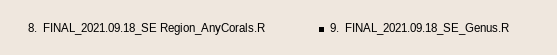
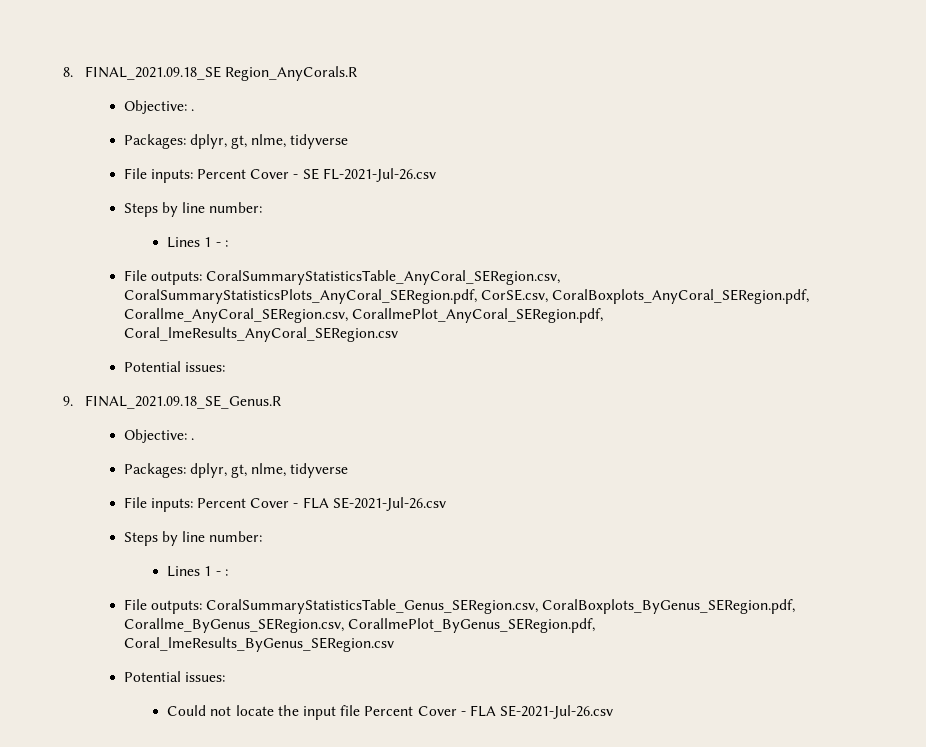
[329,23,509,35] 9. FINAL_2021.09.18_SE_Genus.R -> [123,100,194,114] [123,134,349,149] [123,168,436,183] [123,202,263,217] [167,237,228,248] [123,270,561,285] [123,289,810,304] [123,308,603,323] [123,327,398,342] [123,361,225,372] [63,395,281,409] [123,429,194,443] [123,463,349,478] [123,497,446,512] [123,531,263,546] [167,566,228,577] [123,599,796,614] [123,618,595,633] [123,637,394,652] [123,671,225,682] [167,705,614,720] Objective: . // Packages: dplyr, gt, nlme, tidyverse // File inputs: Percent Cover - SE FL-2021-Jul-26.csv // Steps by line number: // Lines 1 - : // File outputs: CoralSummaryStatisticsTable_AnyCoral_SERegion.csv, CoralSummaryStatisticsPlots_AnyCoral_SERegion.pdf, CorSE.csv, CoralBoxplots_AnyCoral_SERegion.pdf, Corallme_AnyCoral_SERegion.csv, CorallmePlot_AnyCoral_SERegion.pdf, Coral_lmeResults_AnyCoral_SERegion.csv // Potential issues: // 9. FINAL_2021.09.18_SE_Genus.R // Objective: . // Packages: dplyr, gt, nlme, tidyverse // File inputs: Percent Cover - FLA SE-2021-Jul-26.csv // Steps by line number: // Lines 1 - : // File outputs: CoralSummaryStatisticsTable_Genus_SERegion.csv, CoralBoxplots_ByGenus_SERegion.pdf, Corallme_ByGenus_SERegion.csv, CorallmePlot_ByGenus_SERegion.pdf, Coral_lmeResults_ByGenus_SERegion.csv // Potential issues: // Could not locate the input file Percent Cover - FLA SE-2021-Jul-26.csv

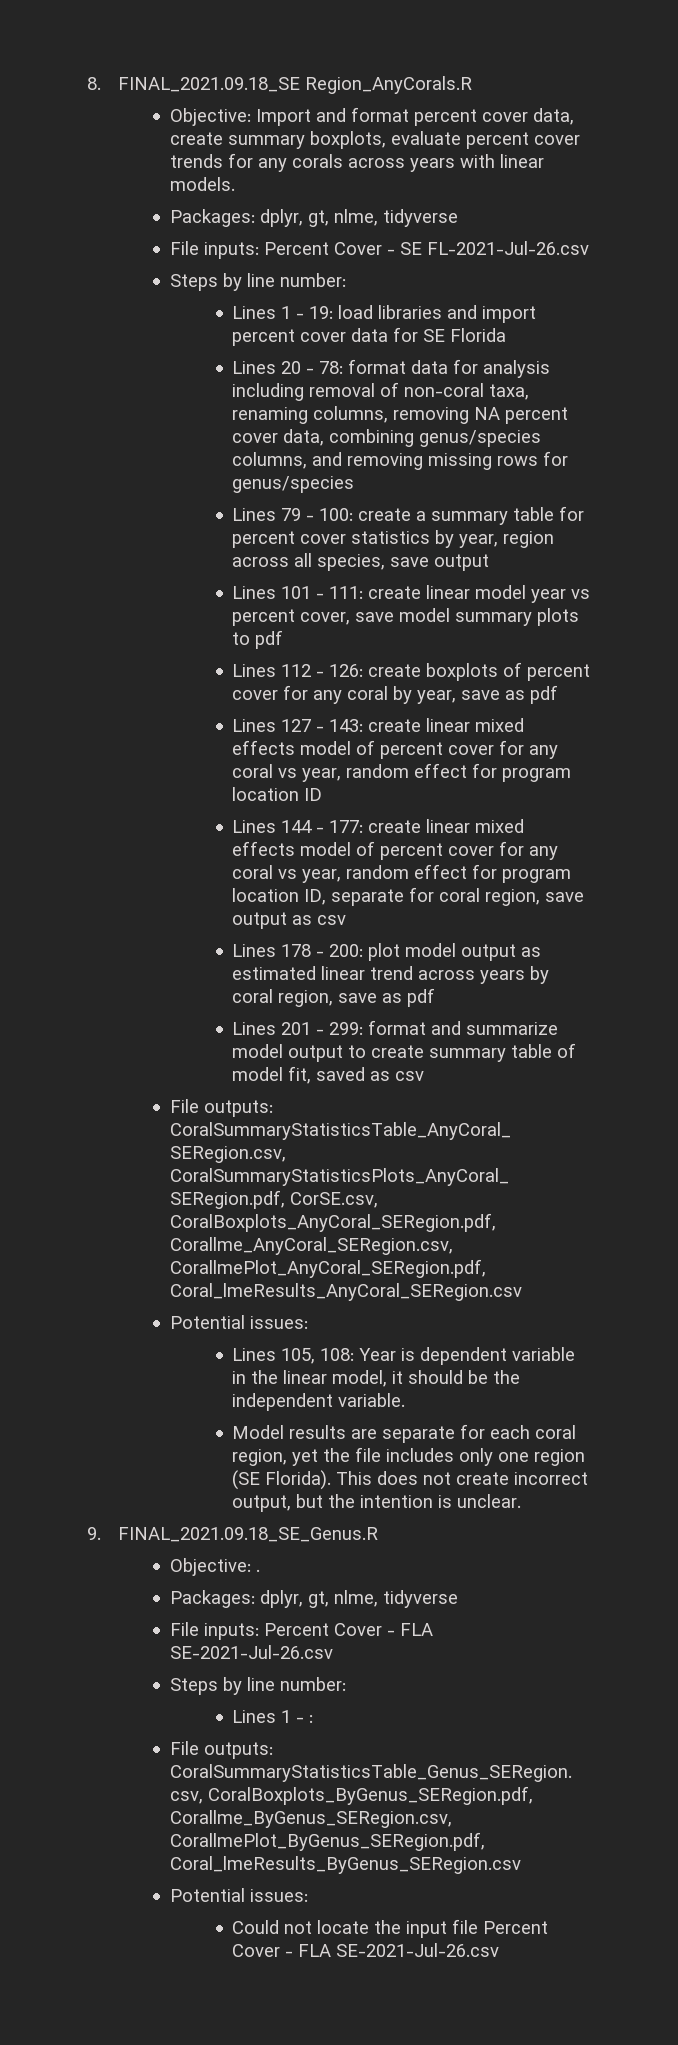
[190,109,194,111] . -> [255,107,574,126] [169,131,580,149] [169,153,544,172] [169,177,235,191] Import and format percent cover data, create summary boxplots, evaluate percent cover trends for any corals across years with linear models.
[224,240,228,247] : -> [309,305,537,323] [232,327,507,346] [232,359,551,378] [232,382,530,401] [232,406,569,424] [232,429,542,447] [232,451,569,470] [232,476,355,493] [232,506,585,525] [232,530,555,548] [232,553,490,571] [232,585,591,603] [232,608,580,626] [232,630,284,649] [232,662,591,681] [232,685,559,704] [232,718,525,732] [232,740,559,759] [232,763,572,782] [232,787,323,801] [232,819,525,833] [232,841,559,860] [232,864,572,883] [232,887,585,906] [232,912,347,929] [232,943,542,961] [232,966,550,984] [232,988,436,1007] [232,1020,559,1035] [232,1043,577,1062] [232,1066,425,1084] 19: load libraries and import percent cover data for SE Florida // Lines 20 - 78: format data for analysis including removal of non-coral taxa, renaming columns, removing NA percent cover data, combining genus/species columns, and removing missing rows for genus/species // Lines 79 - 100: create a summary table for percent cover statistics by year, region across all species, save output // Lines 101 - 111: create linear model year vs percent cover, save model summary plots to pdf // Lines 112 - 126: create boxplots of percent cover for any coral by year, save as pdf // Lines 127 - 143: create linear mixed effects model of percent cover for any coral vs year, random effect for program location ID // Lines 144 - 177: create linear mixed effects model of percent cover for any coral vs year, random effect for program location ID, separate for coral region, save output as csv // Lines 178 - 200: plot model output as estimated linear trend across years by coral region, save as pdf // Lines 201 - 299: format and summarize model output to create summary table of model fit, saved as csv
(225, 367) none -> [232,1347,576,1365] [232,1370,521,1387] [232,1393,406,1411] [232,1424,577,1443] [232,1447,586,1466] [232,1470,589,1490] [232,1494,522,1512] // Lines 105, 108: Year is dependent variable in the linear model, it should be the independent variable. // Model results are separate for each coral region, yet the file includes only one region (SE Florida). This does not create incorrect output, but the intention is unclear.

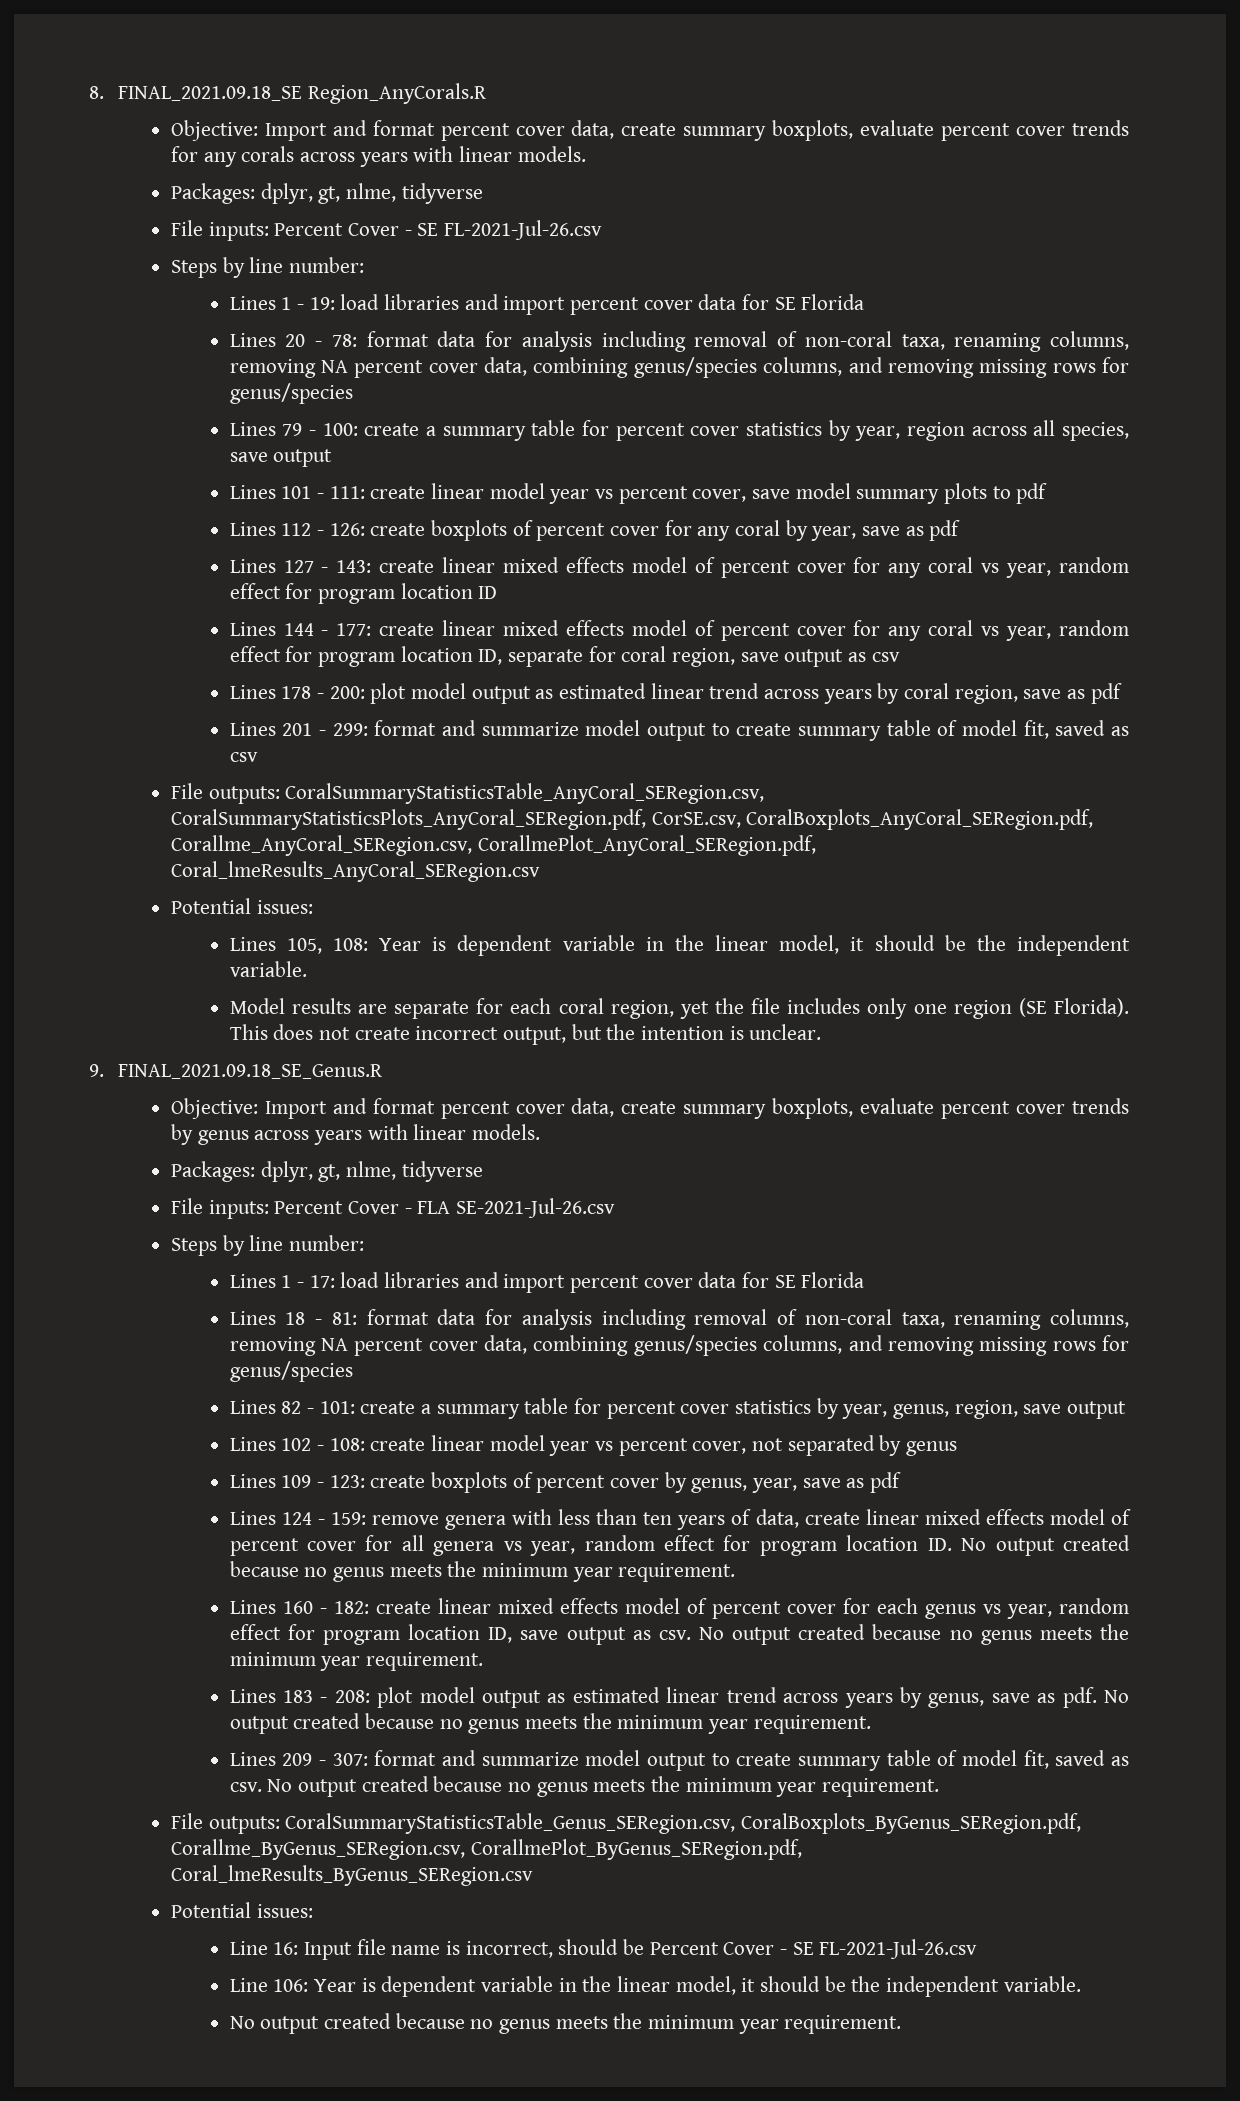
[255,1569,260,1572] . -> [264,1098,1129,1119] [170,1124,540,1145] Import and format percent cover data, create summary boxplots, evaluate percent cover trends by genus across years with linear models.
[309,1715,314,1723] : -> [309,1272,865,1293] [229,1309,1130,1330] [229,1335,1129,1356] [229,1361,353,1382] [229,1398,1126,1419] [229,1435,957,1456] [229,1472,901,1493] [229,1509,1132,1530] [229,1535,1130,1556] [229,1561,736,1582] [229,1598,1130,1619] [229,1624,1129,1645] [229,1652,483,1671] [229,1687,1130,1708] [229,1713,871,1734] [229,1750,1130,1771] [229,1776,939,1797] 17: load libraries and import percent cover data for SE Florida // Lines 18 - 81: format data for analysis including removal of non-coral taxa, renaming columns, removing NA percent cover data, combining genus/species columns, and removing missing rows for genus/species // Lines 82 - 101: create a summary table for percent cover statistics by year, genus, region, save output // Lines 102 - 108: create linear model year vs percent cover, not separated by genus // Lines 109 - 123: create boxplots of percent cover by genus, year, save as pdf // Lines 124 - 159: remove genera with less than ten years of data, create linear mixed effects model of percent cover for all genera vs year, random effect for program location ID. No output created because no genus meets the minimum year requirement. // Lines 160 - 182: create linear mixed effects model of percent cover for each genus vs year, random effect for program location ID, save output as csv. No output created because no genus meets the minimum year requirement. // Lines 183 - 208: plot model output as estimated linear trend across years by genus, save as pdf. No output created because no genus meets the minimum year requirement. // Lines 209 - 307: format and summarize model output to create summary table of model fit, saved as csv. No output created because no genus meets the minimum year requirement.
[232,1919,549,1938] [232,1943,500,1957] Could not locate the input file Percent Cover - FLA SE-2021-Jul-26.csv -> [229,1939,978,1960] [229,1976,1081,1997] [229,2013,902,2034] Line 16: Input file name is incorrect, should be Percent Cover - SE FL-2021-Jul-26.csv // Line 106: Year is dependent variable in the linear model, it should be the independent variable. // No output created because no genus meets the minimum year requirement.

